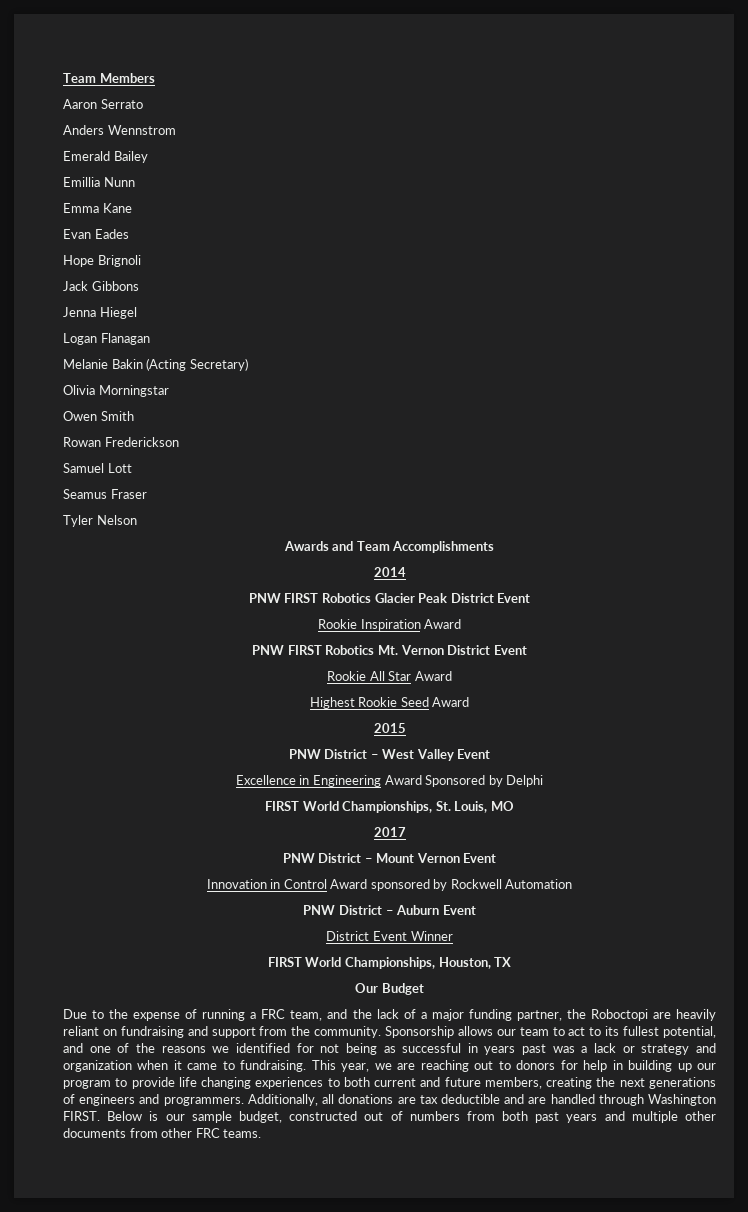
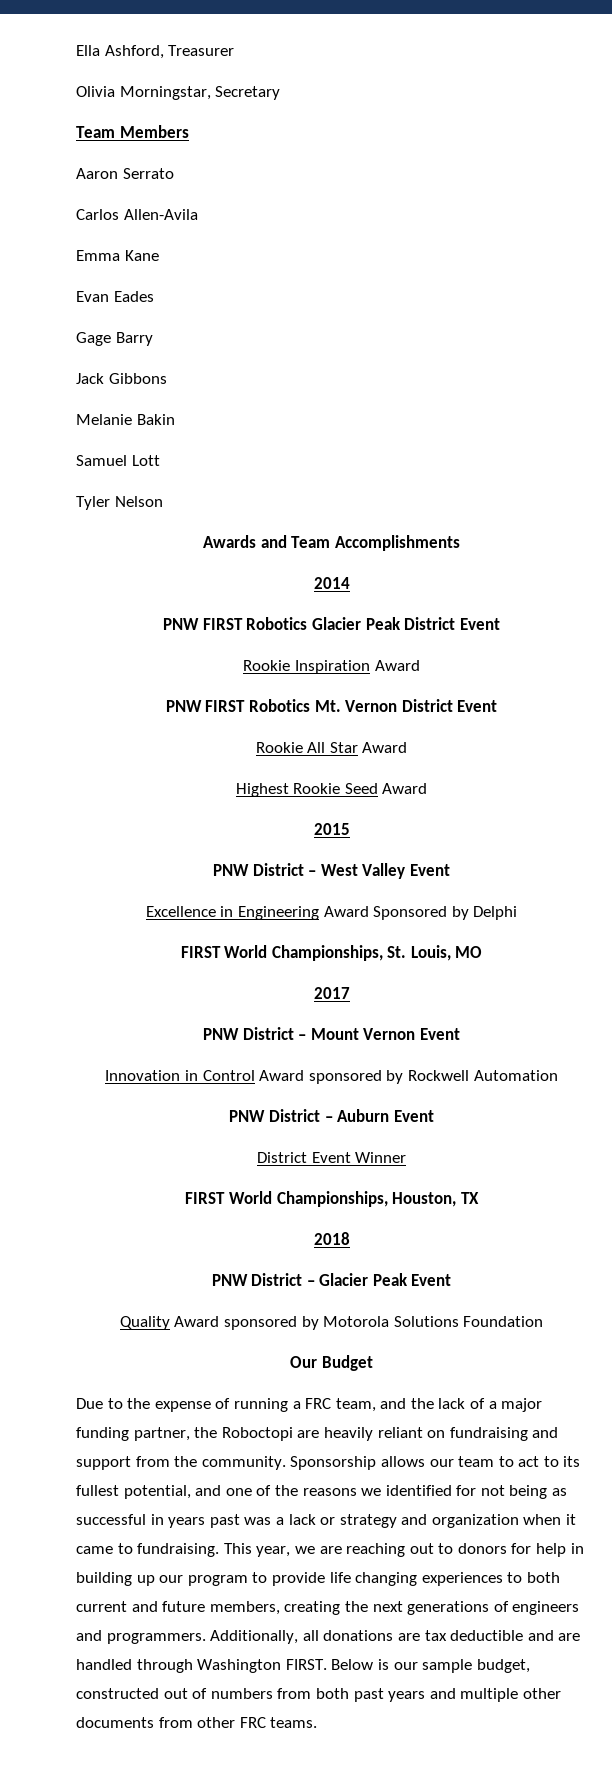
[63,73,155,83] [63,99,143,109] [63,125,176,135] [63,151,148,163] [63,177,135,187] Team Members // Aaron Serrato // Anders Wennstrom // Emerald Bailey // Emillia Nunn -> [76,45,235,59] [76,86,281,100] [76,125,189,138] [76,168,174,179] [76,209,198,220] Ella Ashford, Treasurer // Olivia Morningstar, Secretary // Team Members // Aaron Serrato // Carlos Allen-Avila
[63,255,141,267] Hope Brignoli -> [76,332,153,346] Gage Barry
[63,307,137,319] [63,333,150,345] [63,358,248,371] [63,385,169,397] [63,411,134,421] [63,437,179,447] Jenna Hiegel // Logan Flanagan // Melanie Bakin (Acting Secretary) // Olivia Morningstar // Owen Smith // Rowan Frederickson -> [76,414,175,425] Melanie Bakin
[63,489,147,499] // Seamus Fraser -> (160, 460) none
(512, 962) none -> [313,1232,350,1245] [211,1273,452,1286] [119,1316,544,1330] // 2018 // PNW District – Glacier Peak Event // Quality Award sponsored by Motorola Solutions Foundation

